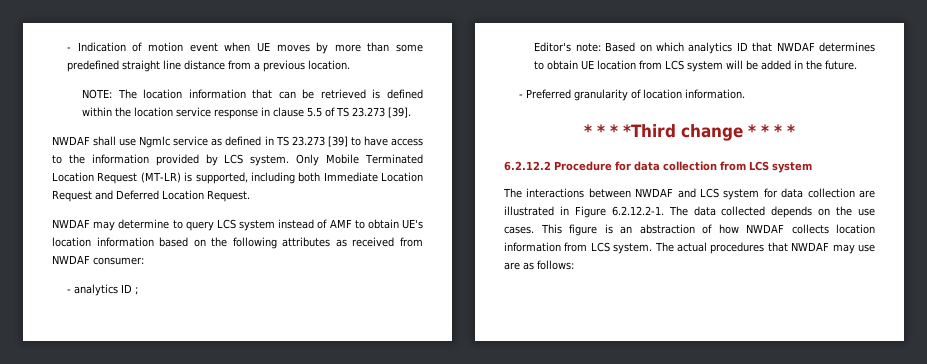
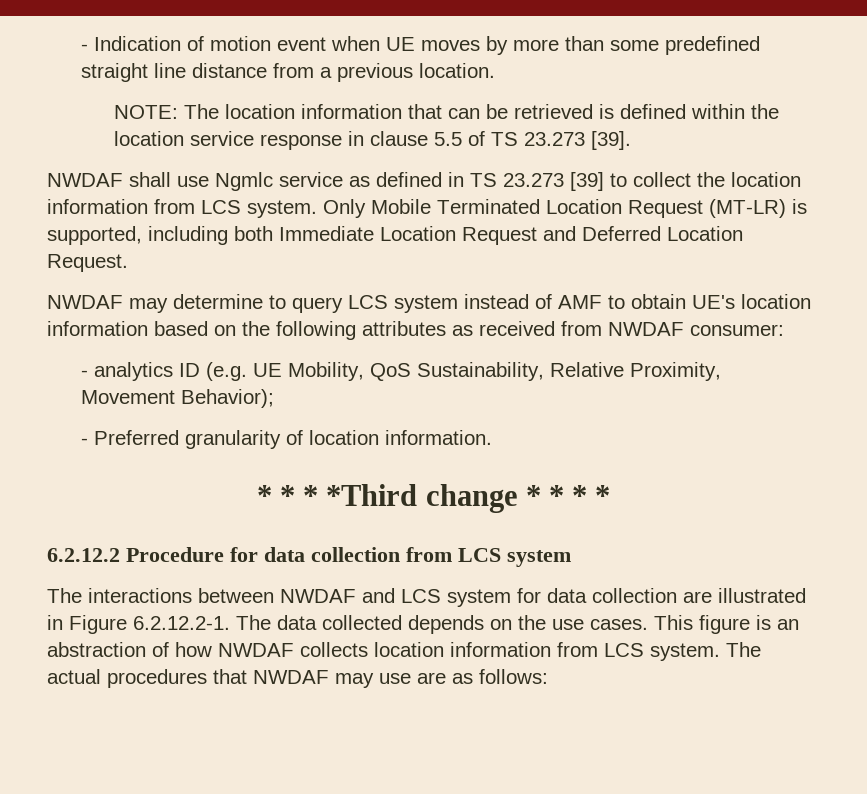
[363,136,423,146] [52,154,218,166] have access to the information provided by -> [633,172,801,187] [47,199,195,214] collect the location information from
[135,287,139,295] [534,42,875,54] [534,60,858,72] ; // Editor's note: Based on which analytics ID that NWDAF determines to obtain UE location from LCS system will be added in the future. -> [205,362,721,381] [80,389,274,408] (e.g. UE Mobility, QoS Sustainability, Relative Proximity, Movement Behavior);

